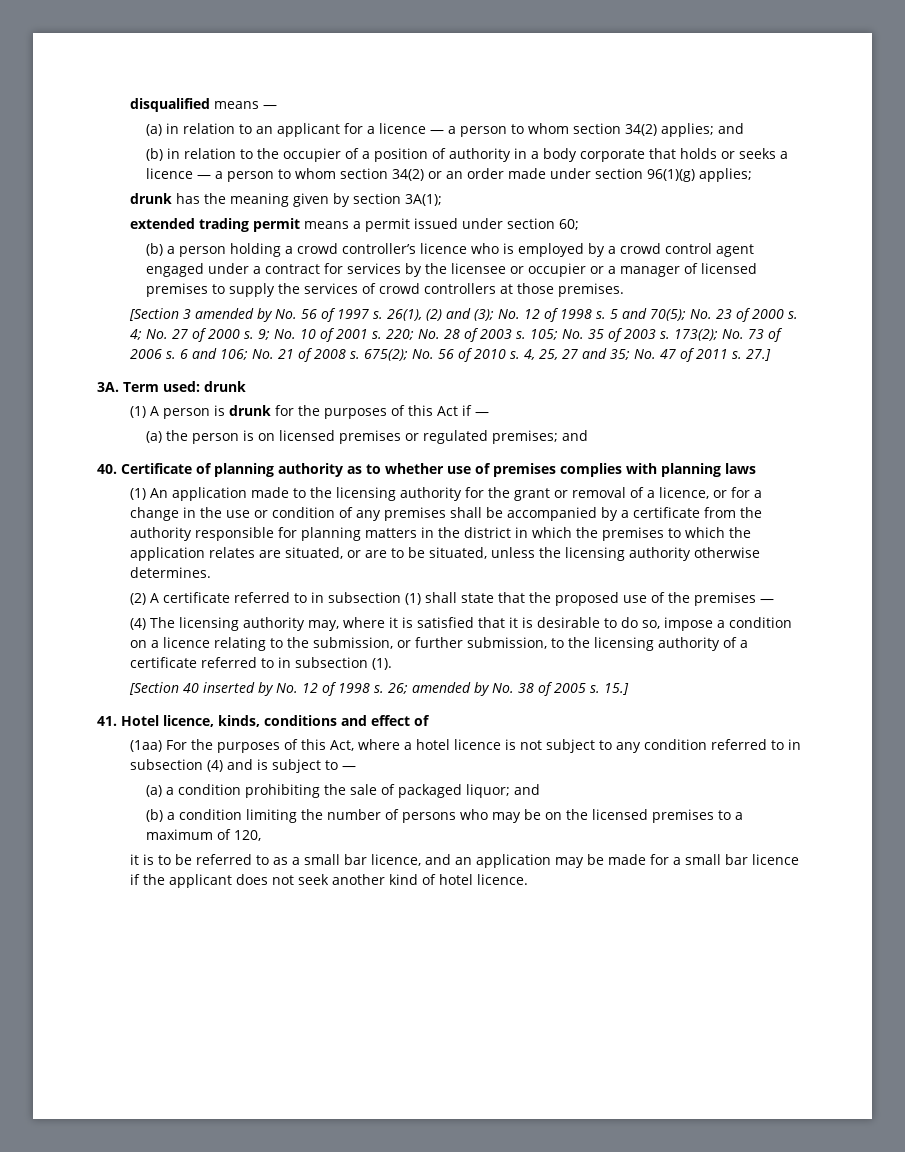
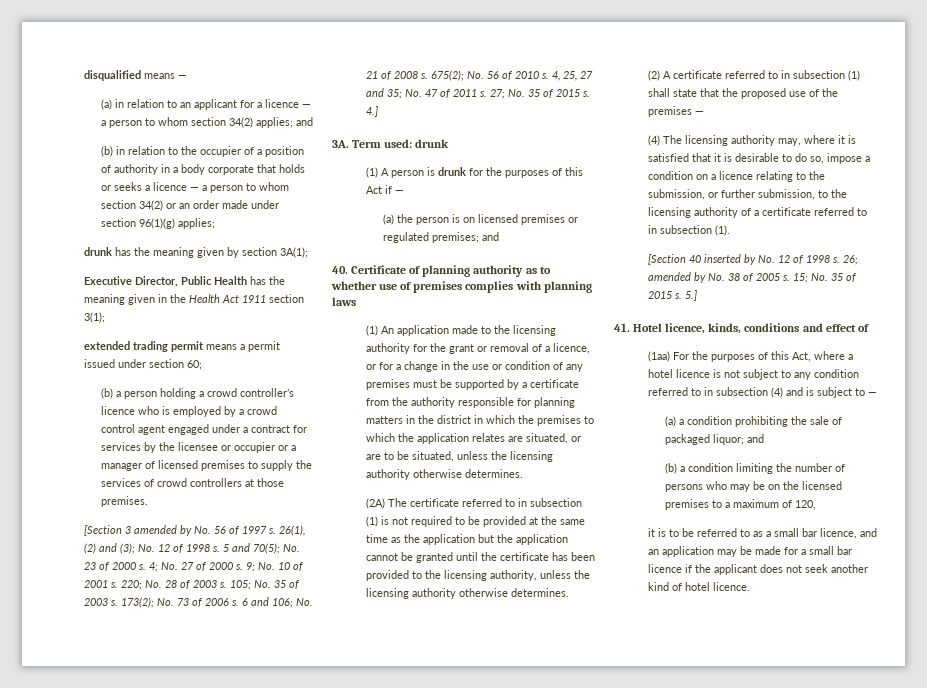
(442, 200) none -> [83,276,285,287] [83,294,304,305] [83,312,105,323] // Executive Director, Public Health has the meaning given in the Health Act 1911 section 3(1);
[745,349,771,361] 27.] -> [489,89,590,99] [365,106,378,117] 27; No. 35 of 2015 s. 4.]
[449,507,597,521] shall be accompanied -> [412,379,504,390] must be supported
(211, 572) none -> [365,498,582,509] [365,516,585,527] [365,534,568,545] [365,552,595,563] [365,570,590,581] [365,588,569,599] // (2A) The certificate referred to in subsection (1) is not required to be provided at the same time as the application but the application cannot be granted until the certificate has been provided to the licensing authority, unless the licensing authority otherwise determines.
[603,683,629,695] 15.] -> [792,273,857,283] [647,290,697,301] 15; No. 35 of 2015 s. 5.]

